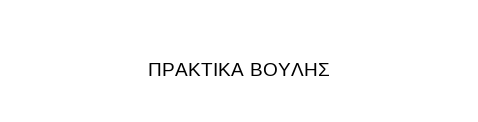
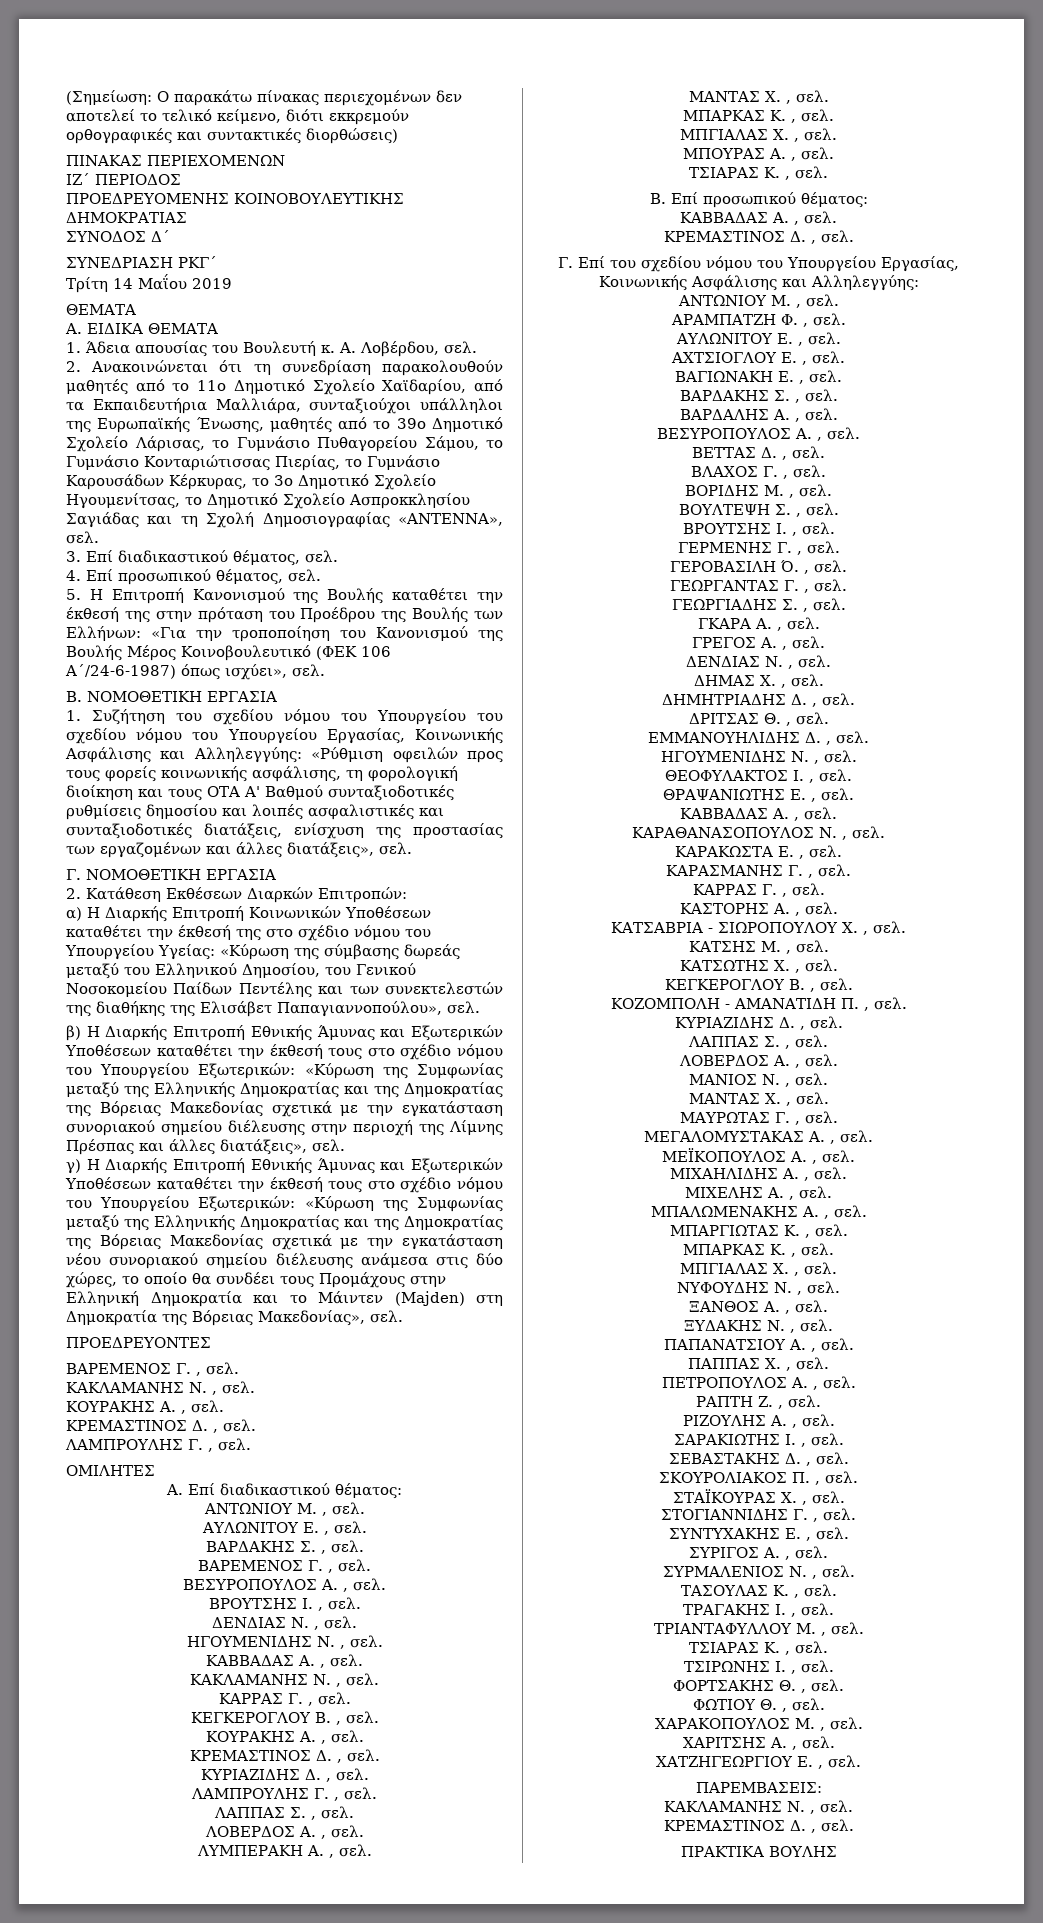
(148, 69) none -> [66,90,462,106] [66,109,409,125] [66,128,398,144] [66,155,285,166] [66,173,181,185] [66,193,404,204] [66,212,187,223] [66,230,170,242] [66,256,217,268] [66,274,232,293] [66,304,136,315] [65,323,218,334] [66,341,477,357] [66,360,503,376] [66,379,503,395] [66,398,503,414] [66,417,503,433] [66,436,503,452] [66,455,440,471] [66,474,436,490] [66,493,470,509] [66,512,503,528] [66,531,99,544] [66,550,338,566] [66,569,321,585] [66,588,503,604] [66,607,503,623] [66,626,503,642] [66,645,391,661] [65,664,325,680] [66,691,277,702] [66,709,503,725] [66,728,503,744] [65,747,503,763] [66,766,458,782] [66,785,454,801] [66,804,444,820] [66,823,503,839] [66,842,412,858] [66,869,276,880] [66,887,407,903] [66,906,431,922] [66,925,431,941] [65,944,460,960] [66,963,416,979] [66,982,503,998] [66,1001,480,1017] [66,1025,503,1041] [65,1044,503,1060] [66,1063,503,1079] [66,1082,503,1098] [66,1101,503,1117] [66,1120,503,1136] [66,1139,345,1155] [66,1158,503,1174] [65,1177,503,1193] [66,1196,503,1212] [66,1215,503,1231] [66,1234,503,1250] [66,1253,504,1269] [66,1272,446,1288] [66,1291,503,1307] [66,1310,403,1326] [66,1337,211,1348] [66,1362,239,1376] [66,1381,255,1395] [66,1400,224,1414] [66,1419,256,1433] [65,1438,251,1452] [66,1465,155,1476] [166,1483,402,1499] [203,1502,365,1516] [201,1521,367,1535] [205,1540,364,1554] [198,1559,371,1573] [183,1578,386,1592] [208,1597,361,1611] [212,1616,357,1630] [186,1635,383,1649] [206,1654,363,1668] [190,1673,379,1687] [218,1692,351,1706] [190,1711,379,1725] [205,1730,364,1744] [189,1749,380,1763] [200,1768,369,1782] [191,1787,377,1801] [214,1806,354,1820] [204,1825,364,1839] [196,1844,372,1858] [688,90,829,104] [683,109,834,123] [680,128,837,142] [683,147,834,161] [689,166,828,180] [649,192,868,208] [680,211,837,225] [663,230,854,244] [558,256,959,272] [598,275,919,291] [677,294,839,308] [670,313,846,327] [675,332,841,346] [671,351,845,365] [675,370,842,384] [679,389,838,403] [679,408,838,422] [657,427,860,441] [692,446,825,460] [691,465,826,479] [685,484,832,498] [678,503,839,517] [682,522,835,536] [677,541,840,555] [670,560,847,574] [670,579,847,593] [671,598,846,612] [697,617,820,631] [692,636,825,650] [686,655,831,669] [693,674,824,688] [662,693,855,707] [688,712,829,726] [648,731,869,745] [660,750,857,764] [665,769,852,783] [663,788,854,802] [680,807,837,821] [632,826,885,840] [675,845,842,859] [666,864,851,878] [692,883,825,897] [679,902,838,916] [611,921,906,935] [688,940,829,954] [679,959,838,973] [664,978,853,992] [610,997,907,1011] [674,1016,843,1030] [688,1035,828,1049] [678,1054,838,1068] [689,1073,828,1087] [688,1092,829,1106] [679,1111,838,1125] [644,1130,873,1144] [662,1148,855,1164] [670,1167,847,1181] [685,1186,832,1200] [650,1205,867,1219] [669,1224,848,1238] [683,1243,834,1257] [680,1262,837,1276] [677,1281,840,1295] [689,1300,828,1314] [684,1319,833,1333] [663,1338,854,1352] [688,1357,829,1371] [661,1376,856,1390] [696,1395,821,1409] [682,1414,835,1428] [673,1433,844,1447] [668,1452,849,1466] [659,1471,858,1485] [672,1489,845,1505] [661,1508,856,1522] [668,1527,849,1541] [689,1546,828,1560] [662,1565,855,1579] [680,1584,837,1598] [683,1603,834,1617] [653,1622,864,1636] [689,1641,828,1655] [683,1660,834,1674] [673,1679,844,1693] [692,1698,825,1712] [654,1717,863,1731] [682,1736,835,1750] [656,1755,861,1769] [695,1782,822,1793] [664,1800,853,1814] [663,1819,854,1833] (Σημείωση: Ο παρακάτω πίνακας περιεχομένων δεν αποτελεί το τελικό κείμενο, διότι εκκρεμούν ορθογραφικές και συντακτικές διορθώσεις) // ΠΙΝΑΚΑΣ ΠΕΡΙΕΧΟΜΕΝΩΝ // ΙΖ΄ ΠΕΡΙΟΔΟΣ // ΠΡΟΕΔΡΕΥΟΜΕΝΗΣ ΚΟΙΝΟΒΟΥΛΕΥΤΙΚΗΣ ΔΗΜΟΚΡΑΤΙΑΣ // ΣΥΝΟΔΟΣ Δ΄ // ΣΥΝΕΔΡΙΑΣΗ ΡΚΓ΄ // Τρίτη 14 Μαΐου 2019 // ΘΕΜΑΤΑ // Α. ΕΙΔΙΚΑ ΘΕΜΑΤΑ // 1. Άδεια απουσίας του Βουλευτή κ. Α. Λοβέρδου, σελ. // 2. Ανακοινώνεται ότι τη συνεδρίαση παρακολουθούν μαθητές από το 11ο Δημοτικό Σχολείο Χαϊδαρίου, από τα Εκπαιδευτήρια Μαλλιάρα, συνταξιούχοι υπάλληλοι της Ευρωπαϊκής Ένωσης, μαθητές από το 39ο Δημοτικό Σχολείο Λάρισας, το Γυμνάσιο Πυθαγορείου Σάμου, το Γυμνάσιο Κονταριώτισσας Πιερίας, το Γυμνάσιο Καρουσάδων Κέρκυρας, το 3ο Δημοτικό Σχολείο Ηγουμενίτσας, το Δημοτικό Σχολείο Ασπροκκλησίου Σαγιάδας και τη Σχολή Δημοσιογραφίας «ΑΝΤΕΝΝΑ», σελ. // 3. Επί διαδικαστικού θέματος, σελ. // 4. Επί προσωπικού θέματος, σελ. // 5. Η Επιτροπή Κανονισμού της Βουλής καταθέτει την έκθεσή της στην πρόταση του Προέδρου της Βουλής των Ελλήνων: «Για την τροποποίηση του Κανονισμού της Βουλής Μέρος Κοινοβουλευτικό (ΦΕΚ 106 Α΄/24-6-1987) όπως ισχύει», σελ. // Β. ΝΟΜΟΘΕΤΙΚΗ ΕΡΓΑΣΙΑ // 1. Συζήτηση του σχεδίου νόμου του Υπουργείου του σχεδίου νόμου του Υπουργείου Εργασίας, Κοινωνικής Ασφάλισης και Αλληλεγγύης: «Ρύθμιση οφειλών προς τους φορείς κοινωνικής ασφάλισης, τη φορολογική διοίκηση και τους ΟΤΑ Α' Βαθμού συνταξιοδοτικές ρυθμίσεις δημοσίου και λοιπές ασφαλιστικές και συνταξιοδοτικές διατάξεις, ενίσχυση της προστασίας των εργαζομένων και άλλες διατάξεις», σελ. // Γ. ΝΟΜΟΘΕΤΙΚΗ ΕΡΓΑΣΙΑ // 2. Κατάθεση Εκθέσεων Διαρκών Επιτροπών: // α) Η Διαρκής Επιτροπή Κοινωνικών Υποθέσεων καταθέτει την έκθεσή της στο σχέδιο νόμου του Υπουργείου Υγείας: «Κύρωση της σύμβασης δωρεάς μεταξύ του Ελληνικού Δημοσίου, του Γενικού Νοσοκομείου Παίδων Πεντέλης και των συνεκτελεστών της διαθήκης της Ελισάβετ Παπαγιαννοπούλου», σελ. // β) Η Διαρκής Επιτροπή Εθνικής Άμυνας και Εξωτερικών Υποθέσεων καταθέτει την έκθεσή τους στο σχέδιο νόμου του Υπουργείου Εξωτερικών: «Κύρωση της Συμφωνίας μεταξύ της Ελληνικής Δημοκρατίας και της Δημοκρατίας της Βόρειας Μακεδονίας σχετικά με την εγκατάσταση συνοριακού σημείου διέλευσης στην περιοχή της Λίμνης Πρέσπας και άλλες διατάξεις», σελ. // γ) Η Διαρκής Επιτροπή Εθνικής Άμυνας και Εξωτερικών Υποθέσεων καταθέτει την έκθεσή τους στο σχέδιο νόμου του Υπουργείου Εξωτερικών: «Κύρωση της Συμφωνίας μεταξύ της Ελληνικής Δημοκρατίας και της Δημοκρατίας της Βόρειας Μακεδονίας σχετικά με την εγκατάσταση νέου συνοριακού σημείου διέλευσης ανάμεσα στις δύο χώρες, το οποίο θα συνδέει τους Προμάχους στην Ελληνική Δημοκρατία και το Μάιντεν (Majden) στη Δημοκρατία της Βόρειας Μακεδονίας», σελ. // ΠΡΟΕΔΡΕΥΟΝΤΕΣ // ΒΑΡΕΜΕΝΟΣ Γ. , σελ. // ΚΑΚΛΑΜΑΝΗΣ Ν. , σελ. // ΚΟΥΡΑΚΗΣ Α. , σελ. // ΚΡΕΜΑΣΤΙΝΟΣ Δ. , σελ. // ΛΑΜΠΡΟΥΛΗΣ Γ. , σελ. // ΟΜΙΛΗΤΕΣ // Α. Επί διαδικαστικού θέματος: // ΑΝΤΩΝΙΟΥ Μ. , σελ. // ΑΥΛΩΝΙΤΟΥ Ε. , σελ. // ΒΑΡΔΑΚΗΣ Σ. , σελ. // ΒΑΡΕΜΕΝΟΣ Γ. , σελ. // ΒΕΣΥΡΟΠΟΥΛΟΣ Α. , σελ. // ΒΡΟΥΤΣΗΣ Ι. , σελ. // ΔΕΝΔΙΑΣ Ν. , σελ. // ΗΓΟΥΜΕΝΙΔΗΣ Ν. , σελ. // ΚΑΒΒΑΔΑΣ Α. , σελ. // ΚΑΚΛΑΜΑΝΗΣ Ν. , σελ. // ΚΑΡΡΑΣ Γ. , σελ. // ΚΕΓΚΕΡΟΓΛΟΥ Β. , σελ. // ΚΟΥΡΑΚΗΣ Α. , σελ. // ΚΡΕΜΑΣΤΙΝΟΣ Δ. , σελ. // ΚΥΡΙΑΖΙΔΗΣ Δ. , σελ. // ΛΑΜΠΡΟΥΛΗΣ Γ. , σελ. // ΛΑΠΠΑΣ Σ. , σελ. // ΛΟΒΕΡΔΟΣ Α. , σελ. // ΛΥΜΠΕΡΑΚΗ Α. , σελ. // ΜΑΝΤΑΣ Χ. , σελ. // ΜΠΑΡΚΑΣ Κ. , σελ. // ΜΠΓΙΑΛΑΣ Χ. , σελ. // ΜΠΟΥΡΑΣ Α. , σελ. // ΤΣΙΑΡΑΣ Κ. , σελ. // Β. Επί προσωπικού θέματος: // ΚΑΒΒΑΔΑΣ Α. , σελ. // ΚΡΕΜΑΣΤΙΝΟΣ Δ. , σελ. // Γ. Επί του σχεδίου νόμου του Υπουργείου Εργασίας, Κοινωνικής Ασφάλισης και Αλληλεγγύης: // ΑΝΤΩΝΙΟΥ Μ. , σελ. // ΑΡΑΜΠΑΤΖΗ Φ. , σελ. // ΑΥΛΩΝΙΤΟΥ Ε. , σελ. // ΑΧΤΣΙΟΓΛΟΥ Ε. , σελ. // ΒΑΓΙΩΝΑΚΗ Ε. , σελ. // ΒΑΡΔΑΚΗΣ Σ. , σελ. // ΒΑΡΔΑΛΗΣ Α. , σελ. // ΒΕΣΥΡΟΠΟΥΛΟΣ Α. , σελ. // ΒΕΤΤΑΣ Δ. , σελ. // ΒΛΑΧΟΣ Γ. , σελ. // ΒΟΡΙΔΗΣ Μ. , σελ. // ΒΟΥΛΤΕΨΗ Σ. , σελ. // ΒΡΟΥΤΣΗΣ Ι. , σελ. // ΓΕΡΜΕΝΗΣ Γ. , σελ. // ΓΕΡΟΒΑΣΙΛΗ Ό. , σελ. // ΓΕΩΡΓΑΝΤΑΣ Γ. , σελ. // ΓΕΩΡΓΙΑΔΗΣ Σ. , σελ. // ΓΚΑΡΑ Α. , σελ. // ΓΡΕΓΟΣ Α. , σελ. // ΔΕΝΔΙΑΣ Ν. , σελ. // ΔΗΜΑΣ Χ. , σελ. // ΔΗΜΗΤΡΙΑΔΗΣ Δ. , σελ. // ΔΡΙΤΣΑΣ Θ. , σελ. // ΕΜΜΑΝΟΥΗΛΙΔΗΣ Δ. , σελ. // ΗΓΟΥΜΕΝΙΔΗΣ Ν. , σελ. // ΘΕΟΦΥΛΑΚΤΟΣ Ι. , σελ. // ΘΡΑΨΑΝΙΩΤΗΣ Ε. , σελ. // ΚΑΒΒΑΔΑΣ Α. , σελ. // ΚΑΡΑΘΑΝΑΣΟΠΟΥΛΟΣ Ν. , σελ. // ΚΑΡΑΚΩΣΤΑ Ε. , σελ. // ΚΑΡΑΣΜΑΝΗΣ Γ. , σελ. // ΚΑΡΡΑΣ Γ. , σελ. // ΚΑΣΤΟΡΗΣ Α. , σελ. // ΚΑΤΣΑΒΡΙΑ - ΣΙΩΡΟΠΟΥΛΟΥ Χ. , σελ. // ΚΑΤΣΗΣ Μ. , σελ. // ΚΑΤΣΩΤΗΣ Χ. , σελ. // ΚΕΓΚΕΡΟΓΛΟΥ Β. , σελ. // ΚΟΖΟΜΠΟΛΗ - ΑΜΑΝΑΤΙΔΗ Π. , σελ. // ΚΥΡΙΑΖΙΔΗΣ Δ. , σελ. // ΛΑΠΠΑΣ Σ. , σελ. // ΛΟΒΕΡΔΟΣ Α. , σελ. // ΜΑΝΙΟΣ Ν. , σελ. // ΜΑΝΤΑΣ Χ. , σελ. // ΜΑΥΡΩΤΑΣ Γ. , σελ. // ΜΕΓΑΛΟΜΥΣΤΑΚΑΣ Α. , σελ. // ΜΕΪΚΟΠΟΥΛΟΣ Α. , σελ. // ΜΙΧΑΗΛΙΔΗΣ Α. , σελ. // ΜΙΧΕΛΗΣ Α. , σελ. // ΜΠΑΛΩΜΕΝΑΚΗΣ Α. , σελ. // ΜΠΑΡΓΙΩΤΑΣ Κ. , σελ. // ΜΠΑΡΚΑΣ Κ. , σελ. // ΜΠΓΙΑΛΑΣ Χ. , σελ. // ΝΥΦΟΥΔΗΣ Ν. , σελ. // ΞΑΝΘΟΣ Α. , σελ. // ΞΥΔΑΚΗΣ Ν. , σελ. // ΠΑΠΑΝΑΤΣΙΟΥ Α. , σελ. // ΠΑΠΠΑΣ Χ. , σελ. // ΠΕΤΡΟΠΟΥΛΟΣ Α. , σελ. // ΡΑΠΤΗ Ζ. , σελ. // ΡΙΖΟΥΛΗΣ Α. , σελ. // ΣΑΡΑΚΙΩΤΗΣ Ι. , σελ. // ΣΕΒΑΣΤΑΚΗΣ Δ. , σελ. // ΣΚΟΥΡΟΛΙΑΚΟΣ Π. , σελ. // ΣΤΑΪΚΟΥΡΑΣ Χ. , σελ. // ΣΤΟΓΙΑΝΝΙΔΗΣ Γ. , σελ. // ΣΥΝΤΥΧΑΚΗΣ Ε. , σελ. // ΣΥΡΙΓΟΣ Α. , σελ. // ΣΥΡΜΑΛΕΝΙΟΣ Ν. , σελ. // ΤΑΣΟΥΛΑΣ Κ. , σελ. // ΤΡΑΓΑΚΗΣ Ι. , σελ. // ΤΡΙΑΝΤΑΦΥΛΛΟΥ Μ. , σελ. // ΤΣΙΑΡΑΣ Κ. , σελ. // ΤΣΙΡΩΝΗΣ Ι. , σελ. // ΦΟΡΤΣΑΚΗΣ Θ. , σελ. // ΦΩΤΙΟΥ Θ. , σελ. // ΧΑΡΑΚΟΠΟΥΛΟΣ Μ. , σελ. // ΧΑΡΙΤΣΗΣ Α. , σελ. // ΧΑΤΖΗΓΕΩΡΓΙΟΥ Ε. , σελ. // ΠΑΡΕΜΒΑΣΕΙΣ: // ΚΑΚΛΑΜΑΝΗΣ Ν. , σελ. // ΚΡΕΜΑΣΤΙΝΟΣ Δ. , σελ. //

